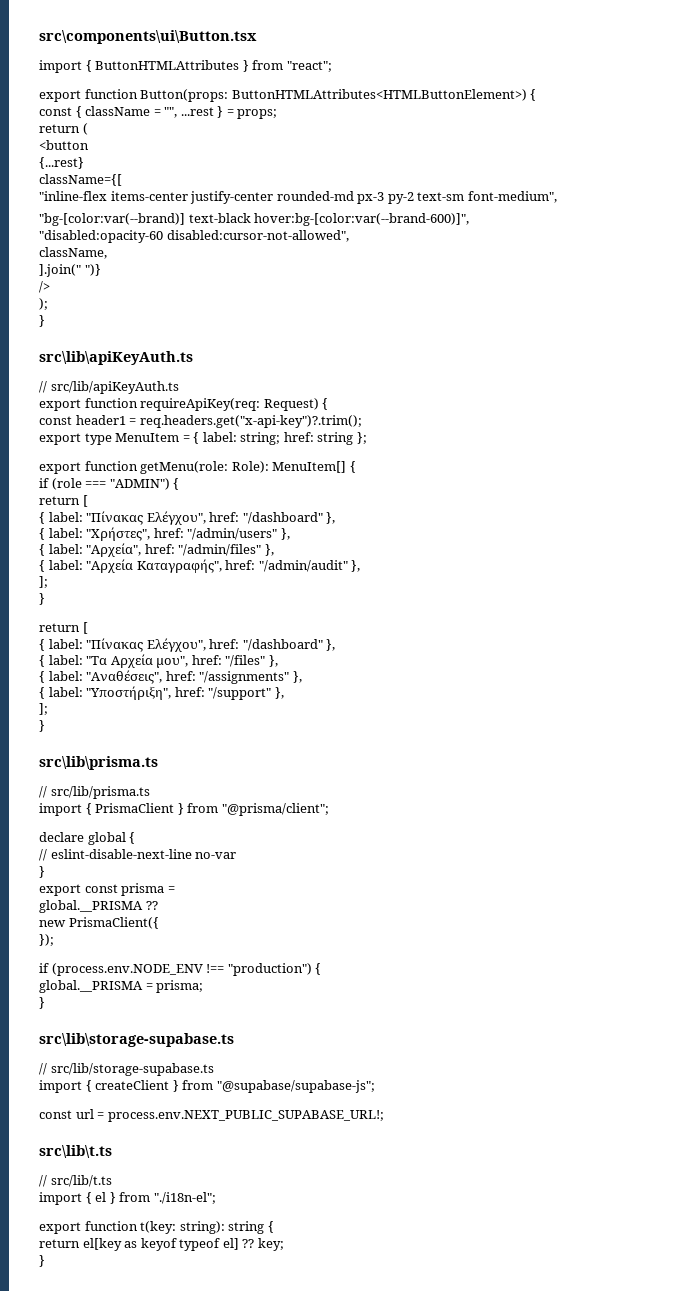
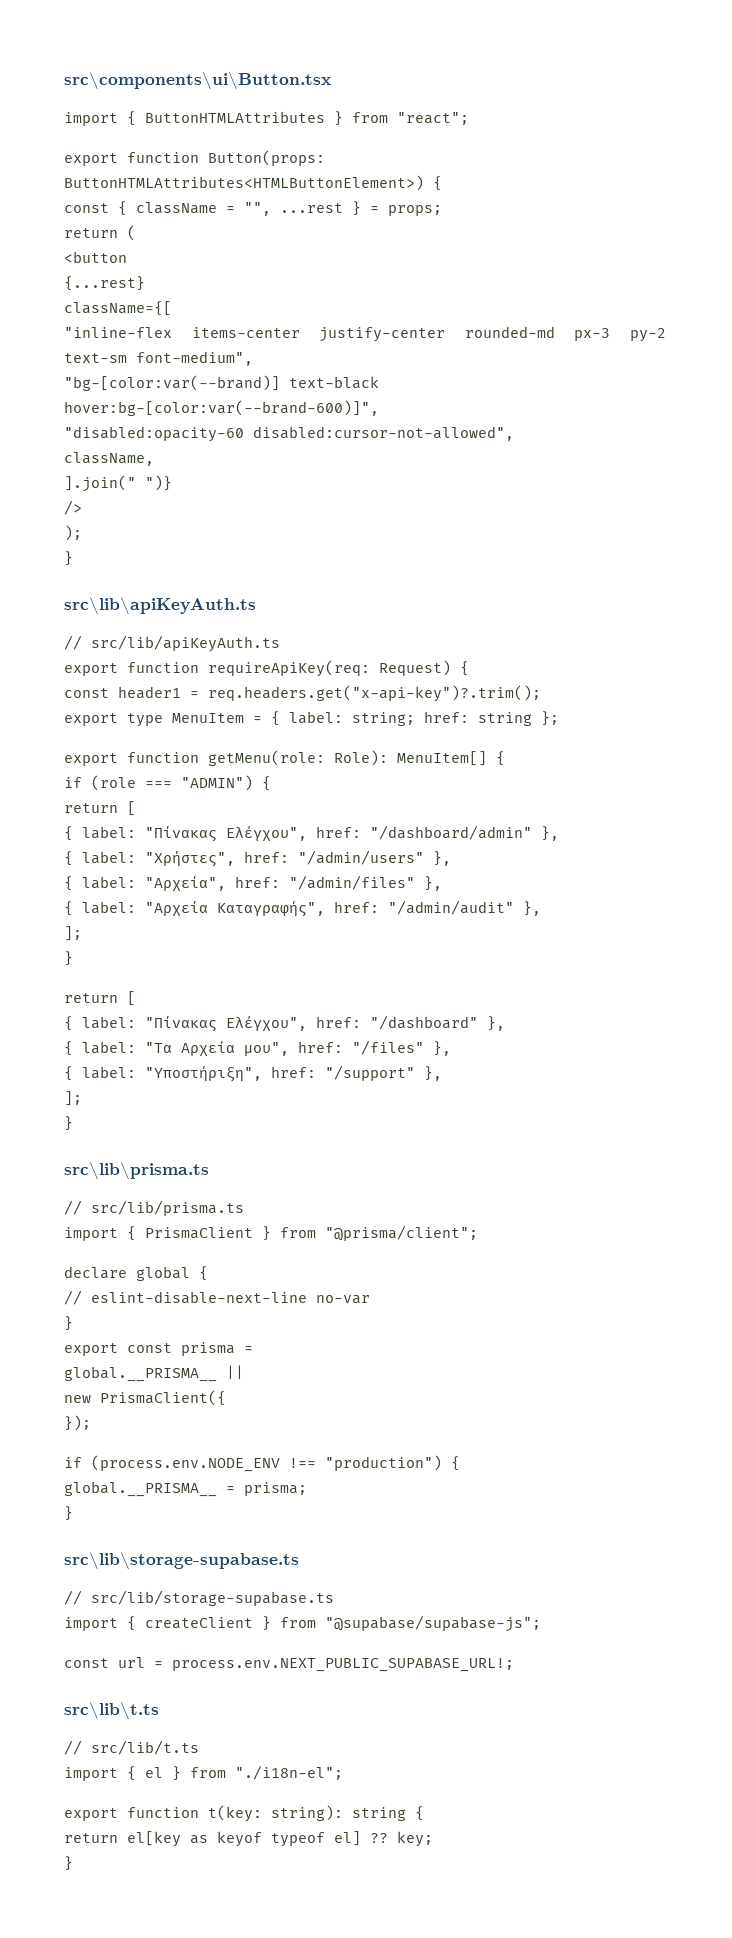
[242,512,323,524] "/dashboard" -> [370,825,532,840] "/dashboard/admin"
[39,670,302,684] // { label: "Αναθέσεις", href: "/assignments" }, -> (451, 1048) none
[39,900,158,913] global.__PRISMA ?? -> [64,1365,244,1382] global.__PRISMA__ ||
[39,980,143,993] global.__PRISMA -> [64,1481,217,1497] global.__PRISMA__

